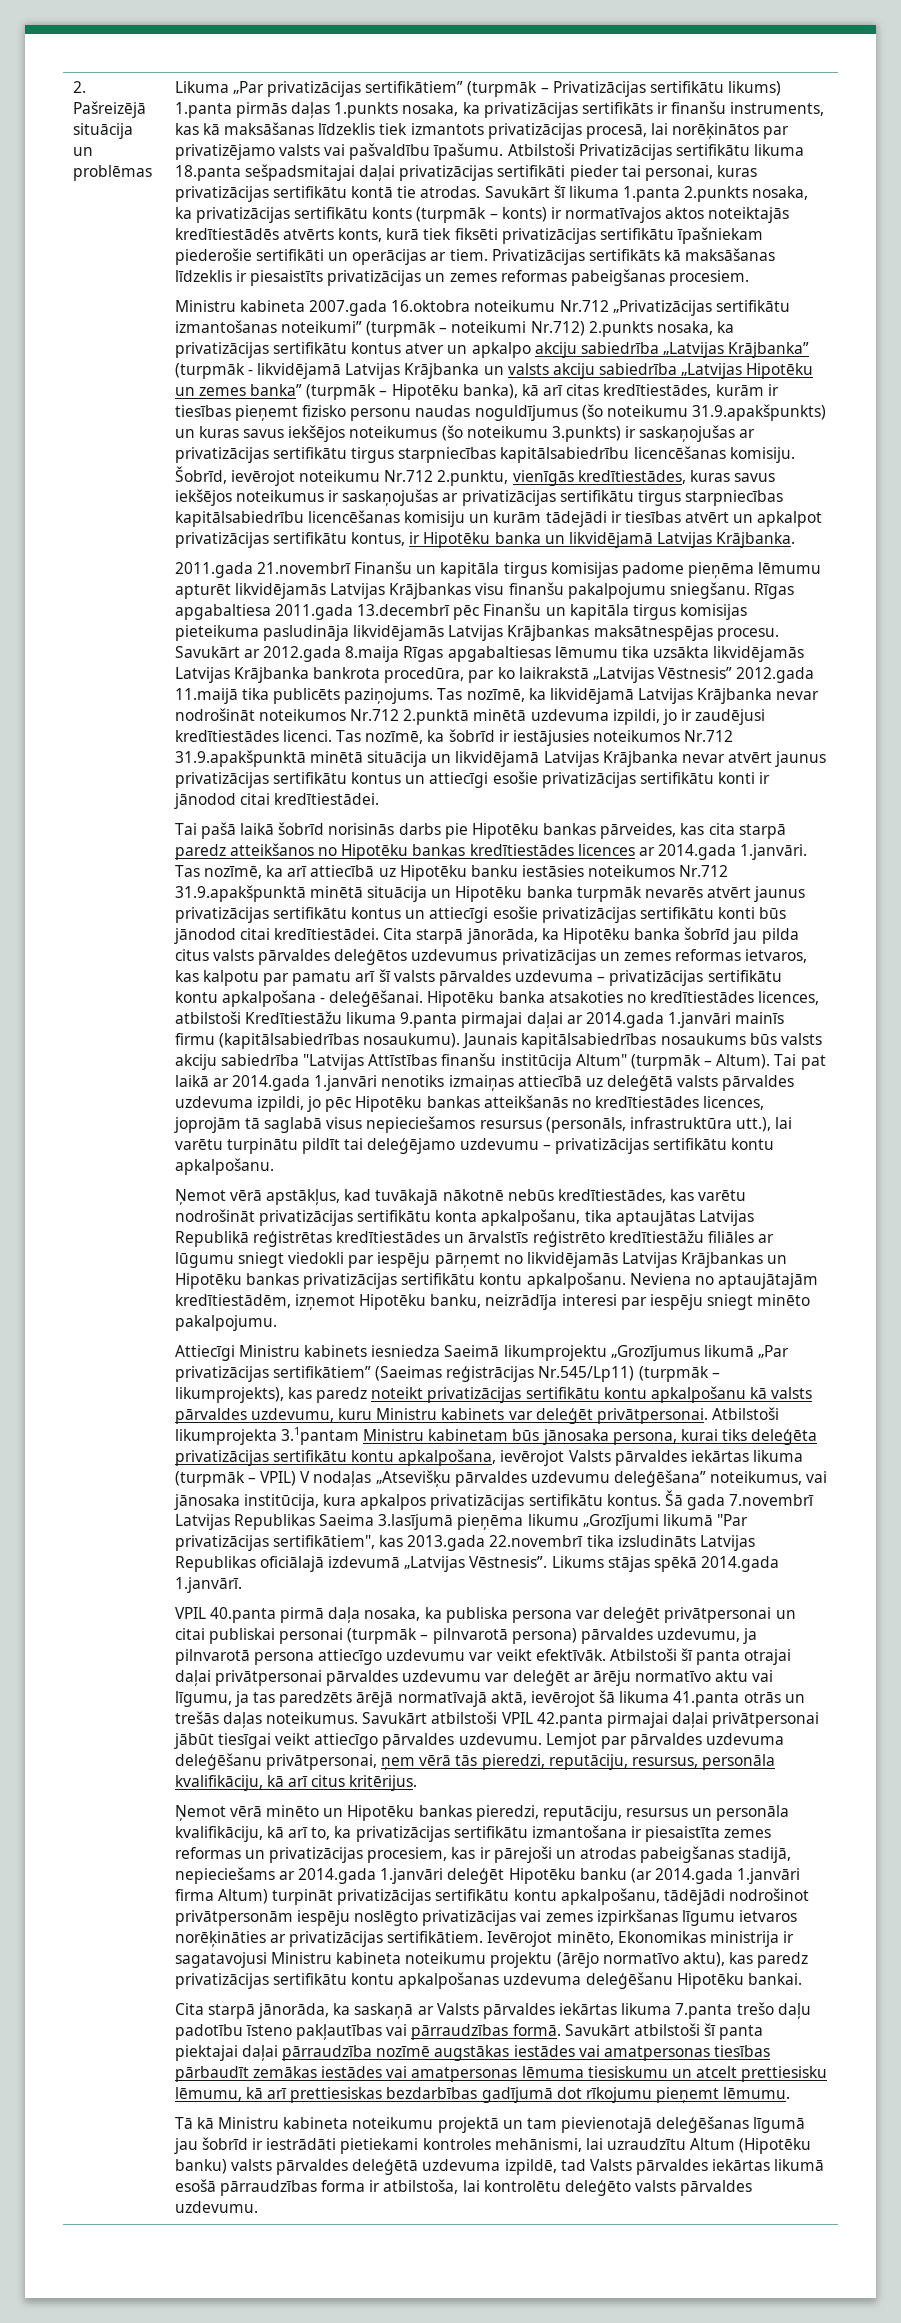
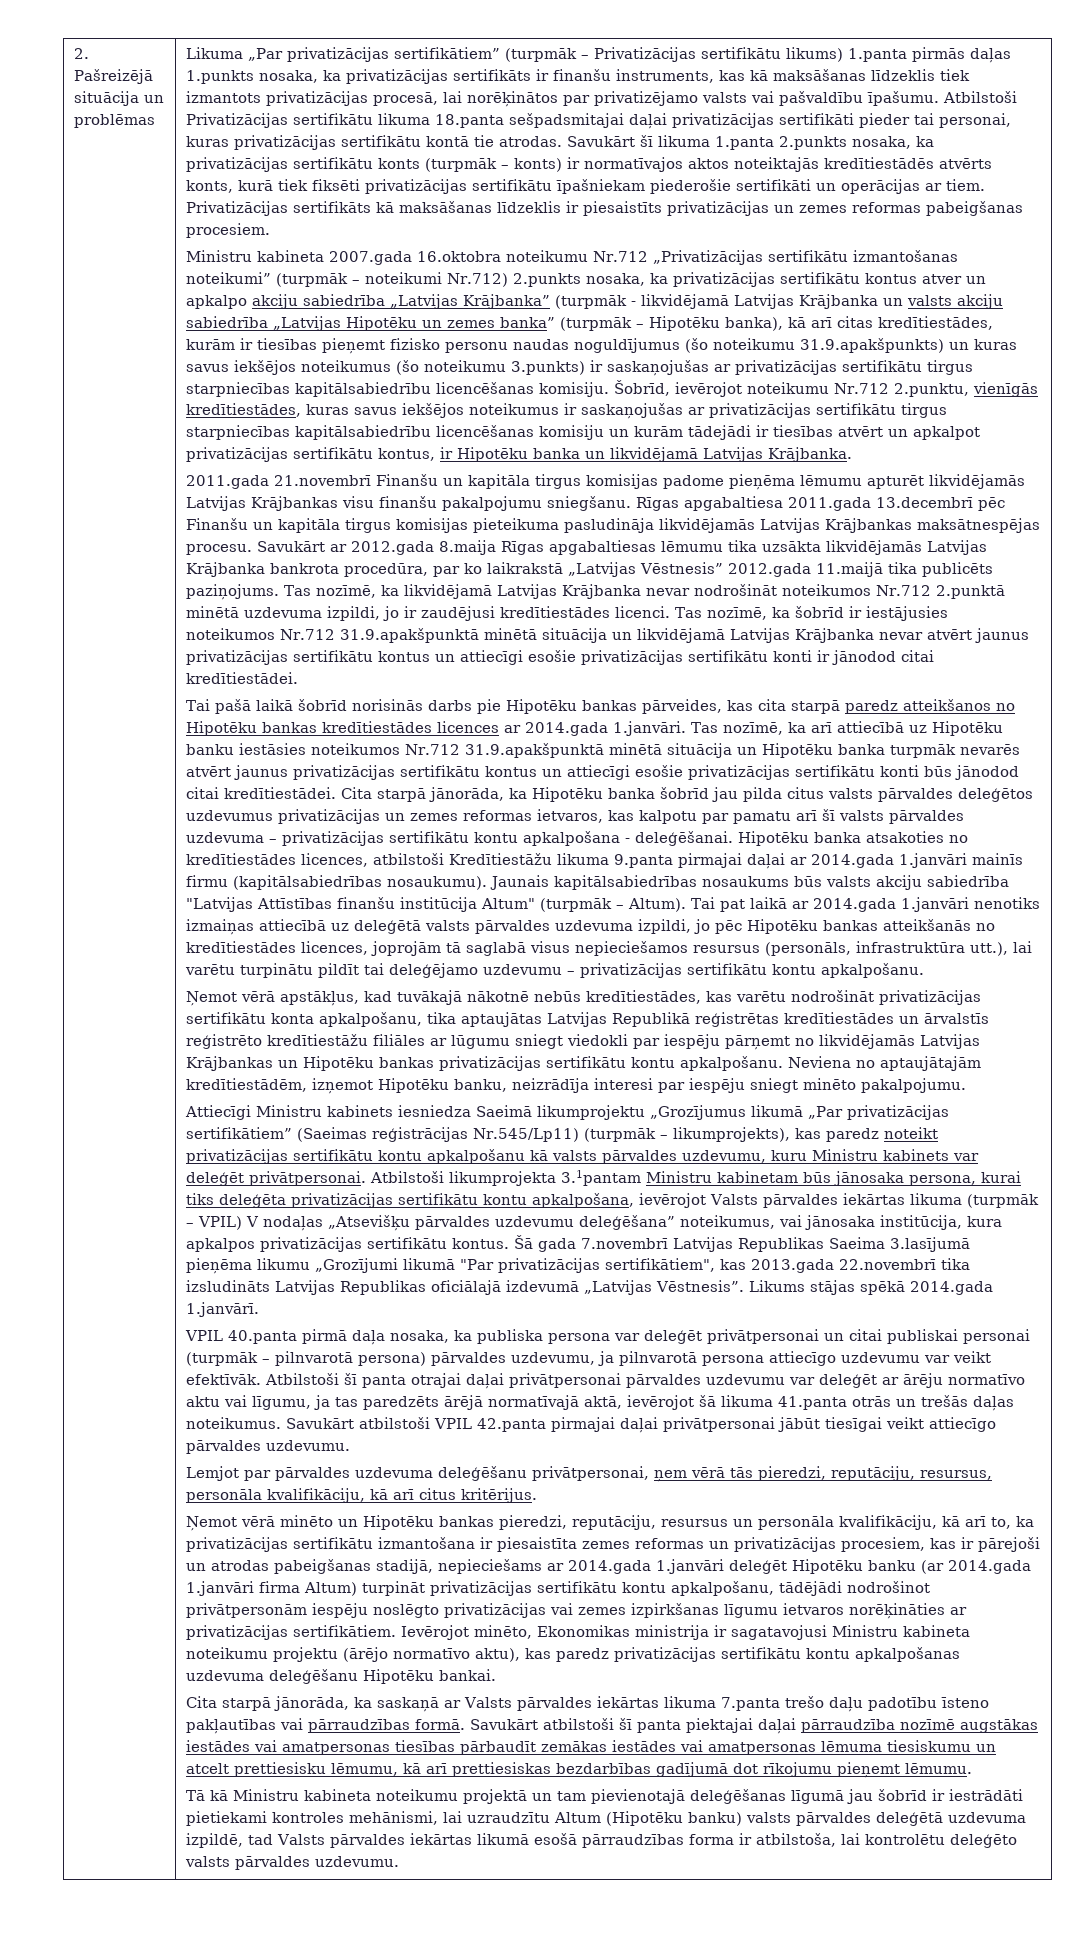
(542, 1739) none -> (351, 1445) //

